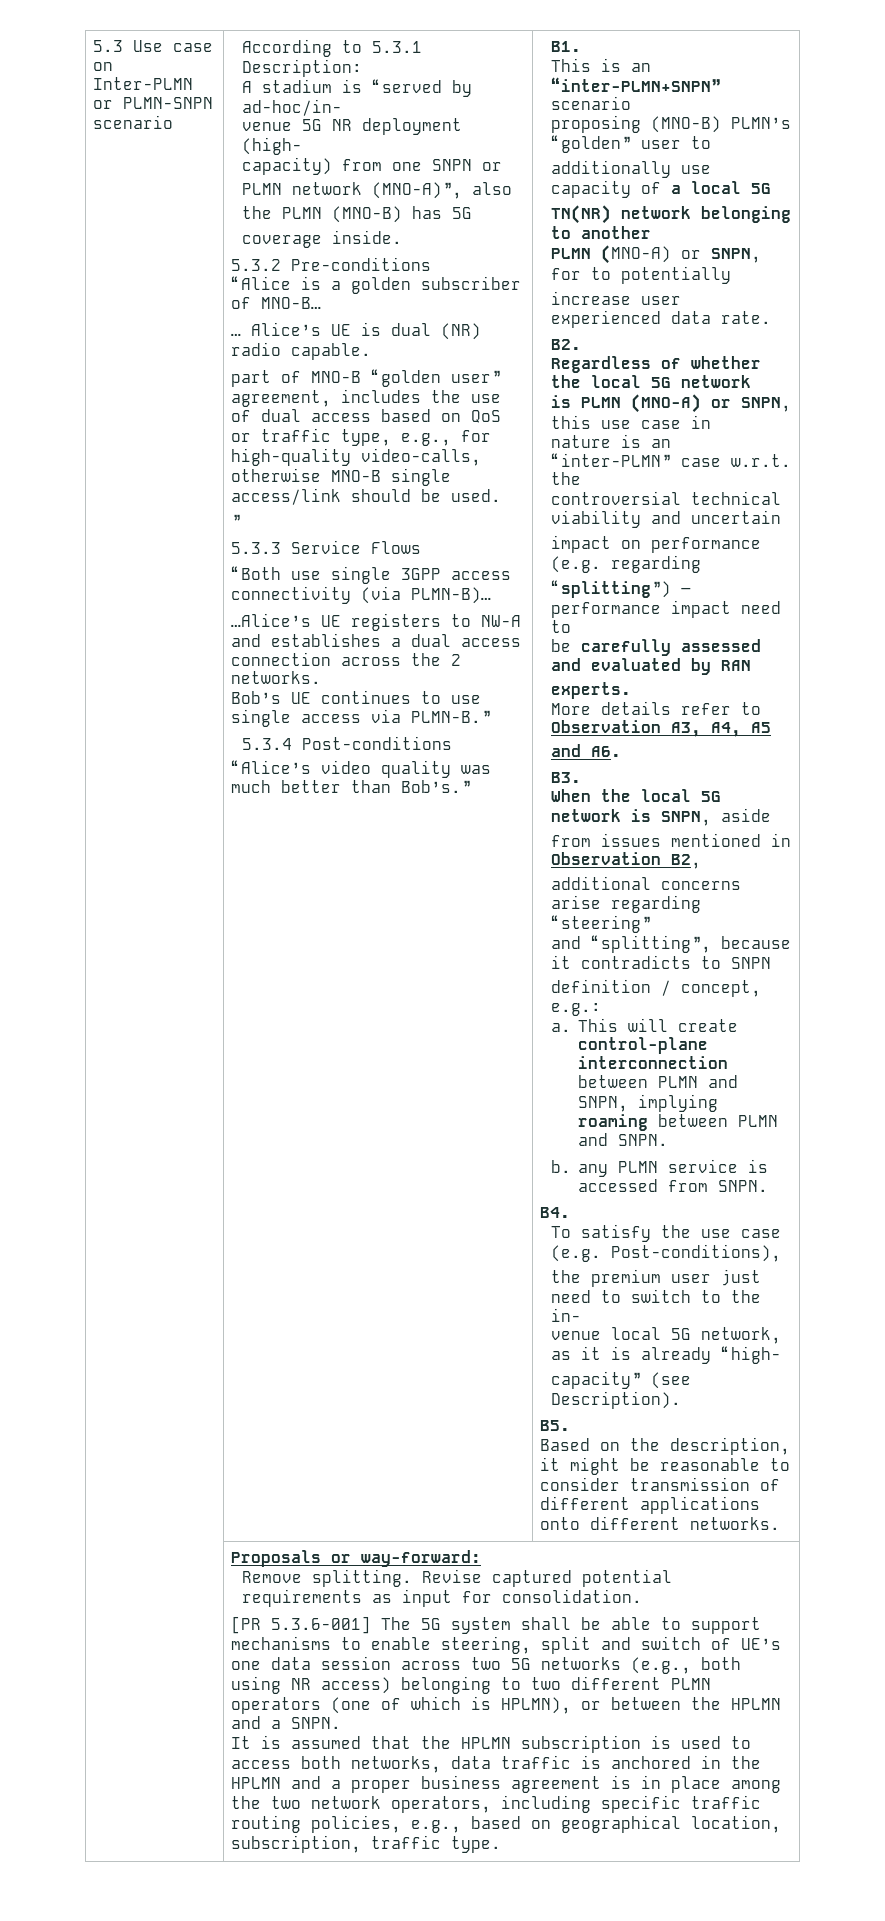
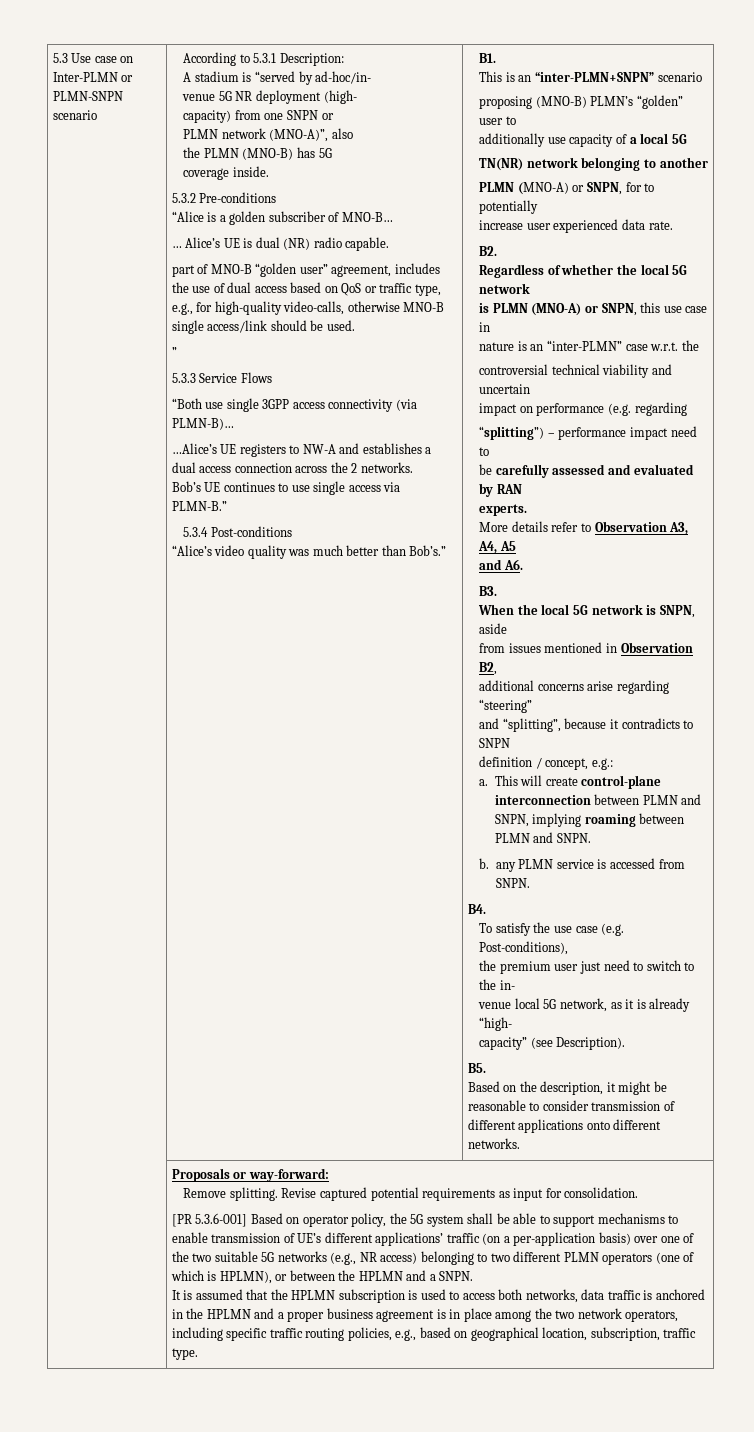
[380,1617,411,1630] The -> [250,1213,407,1227] Based on operator policy, the
[440,1636,781,1654] [230,1656,501,1670] steering, split and switch of UE’s one data session across two -> [211,1232,695,1246] [171,1251,258,1262] transmission of UE’s different applications’ traffic (on a per-application basis) over one of the two suitable
[700,1657,741,1670] [230,1676,281,1694] both using -> (357, 1258) none

